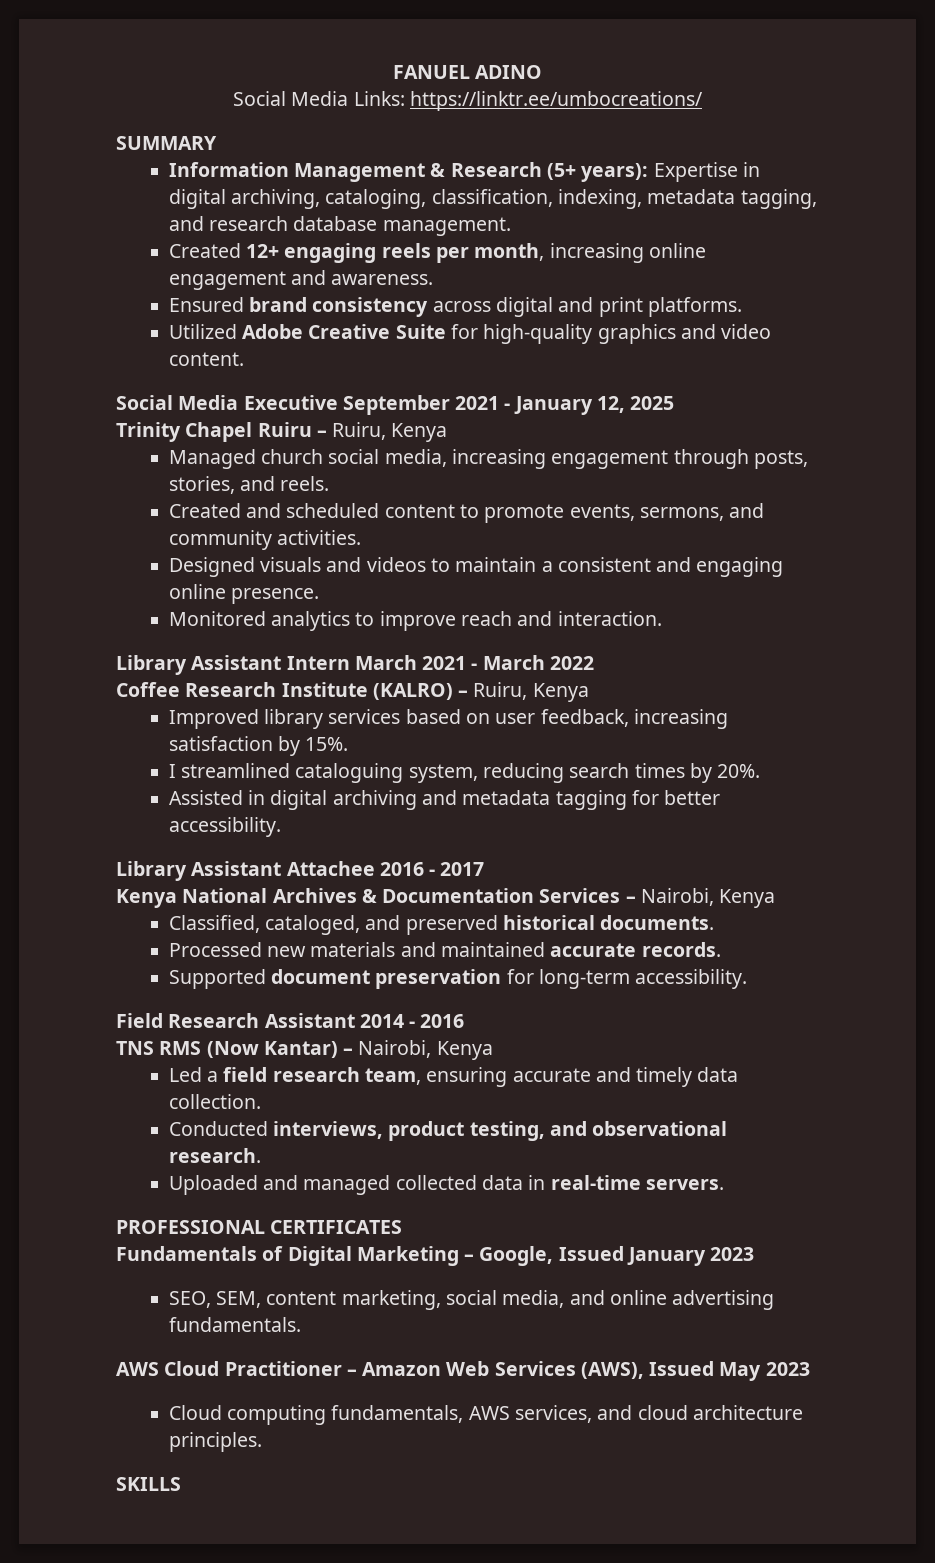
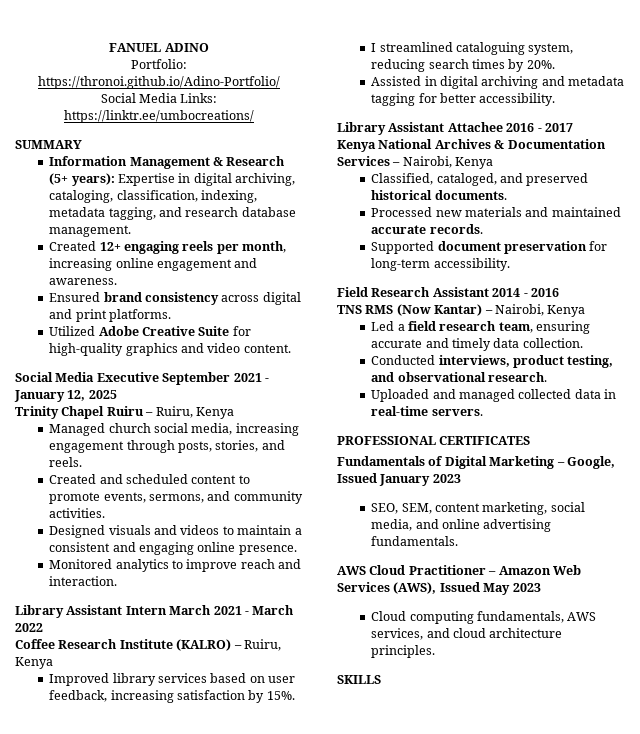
(543, 72) none -> [131,59,187,69] [38,76,280,89] // Portfolio: https://thronoi.github.io/Adino-Portfolio/

